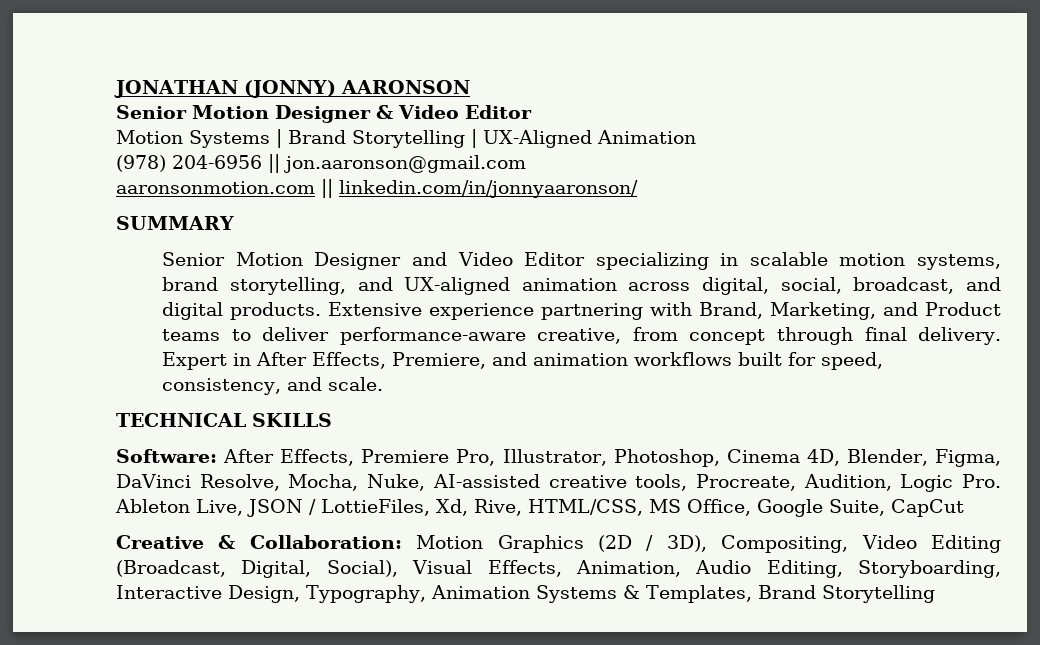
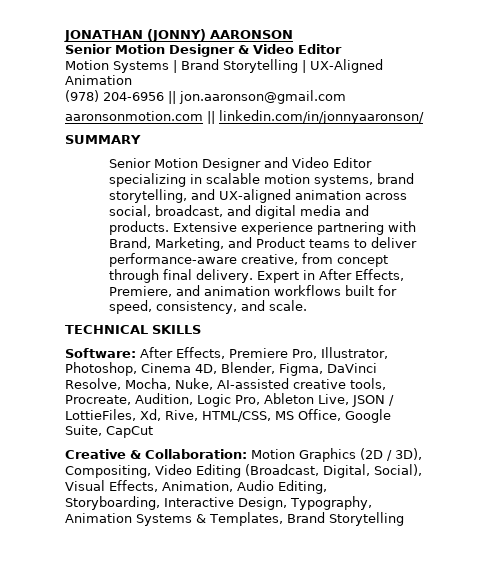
[702,277,770,295] digital, -> (407, 196) none
(224, 311) none -> [299,205,369,216] media and
[962,474,1002,488] Pro. -> [235,395,260,405] Pro,

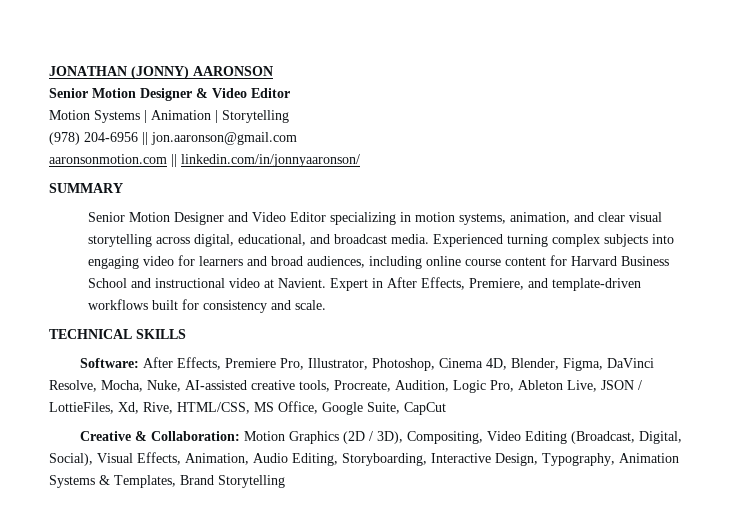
[181,59,383,73] [65,75,132,85] Brand Storytelling | UX-Aligned Animation -> [151,110,289,123] Animation | Storytelling
[205,173,260,184] scalable -> (412, 217) none
[376,173,414,184] [108,189,407,203] [108,205,369,219] [108,221,416,235] [108,237,417,251] [108,253,388,267] [108,269,253,283] brand storytelling, and UX-aligned animation across social, broadcast, and digital media and products. Extensive experience partnering with Brand, Marketing, and Product teams to deliver performance-aware creative, from concept through final delivery. -> [510,212,663,224] [88,234,675,247] [88,255,670,269] [88,278,327,288] animation, and clear visual storytelling across digital, educational, and broadcast media. Experienced turning complex subjects into engaging video for learners and broad audiences, including online course content for Harvard Business School and instructional video at Navient.
[203,286,270,296] animation -> [552,278,642,291] template-driven
[108,300,237,314] speed, consistency, -> [203,300,268,313] consistency

